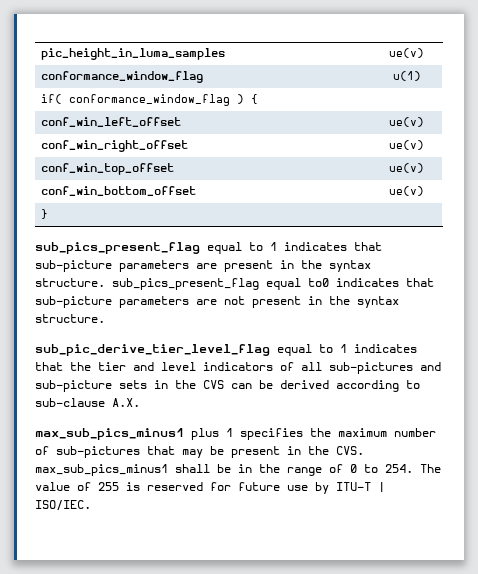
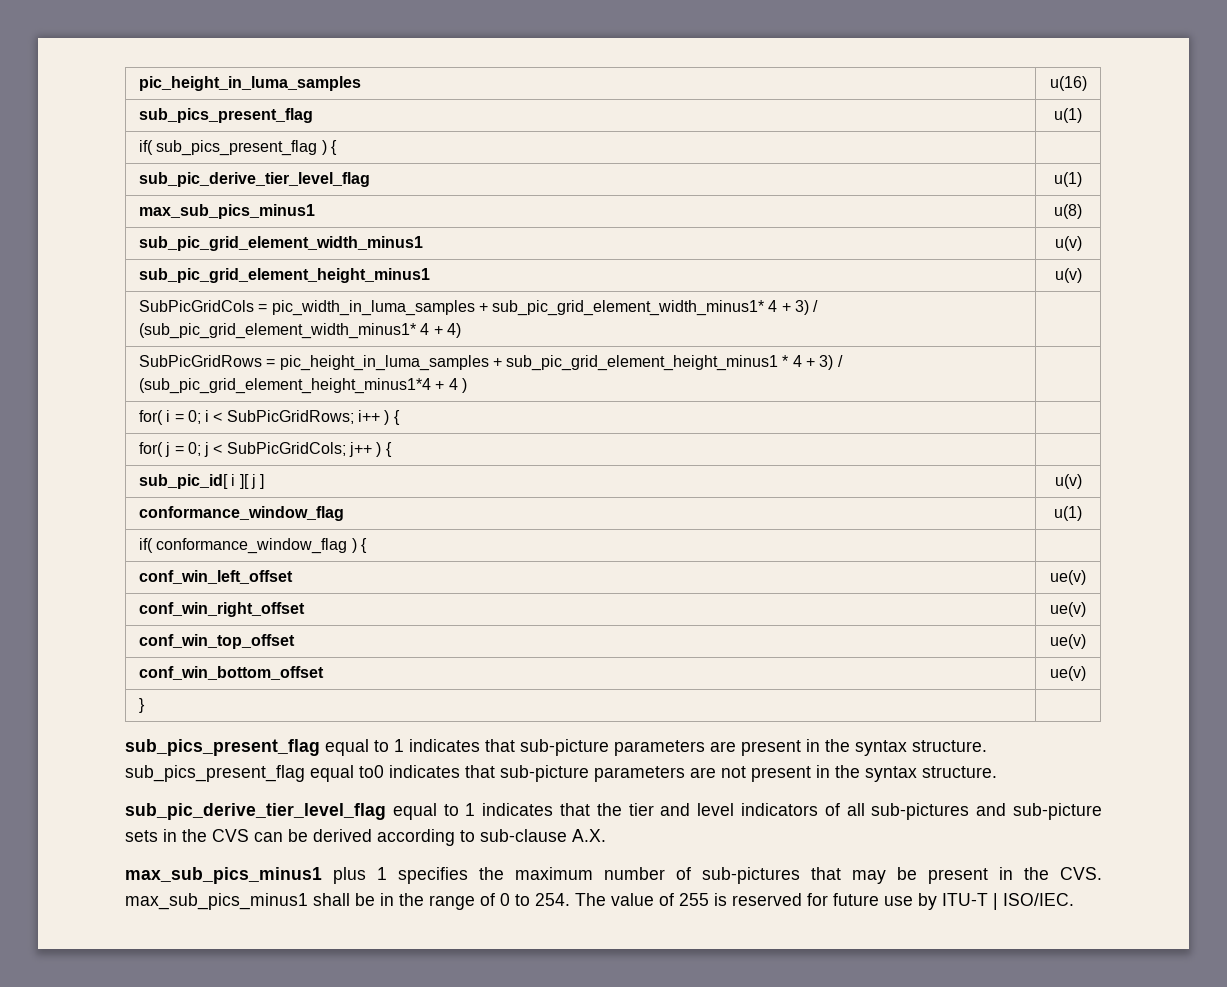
[389,48,424,58] ue(v) -> [1049,76,1087,91] [138,108,313,123] [1054,108,1082,123] [138,140,337,156] [138,172,370,187] [1054,172,1082,187] [138,204,315,219] [1054,204,1082,219] [138,236,423,251] [1054,236,1082,251] [138,268,430,283] [1054,268,1082,283] [138,300,819,316] [138,323,461,339] [138,355,843,371] [138,378,467,394] [138,410,400,425] [138,442,392,457] [138,474,265,489] [1054,474,1082,489] u(16) // sub_pics_present_flag | u(1) // if( sub_pics_present_flag ) { | // sub_pic_derive_tier_level_flag | u(1) // max_sub_pics_minus1 | u(8) // sub_pic_grid_element_width_minus1 | u(v) // sub_pic_grid_element_height_minus1 | u(v) // SubPicGridCols = pic_width_in_luma_samples + sub_pic_grid_element_width_minus1* 4 + 3) / (sub_pic_grid_element_width_minus1* 4 + 4) | // SubPicGridRows = pic_height_in_luma_samples + sub_pic_grid_element_height_minus1 * 4 + 3) / (sub_pic_grid_element_height_minus1*4 + 4 ) | // for( i = 0; i < SubPicGridRows; i++ ) { | // for( j = 0; j < SubPicGridCols; j++ ) { | // sub_pic_id[ i ][ j ] | u(v)

